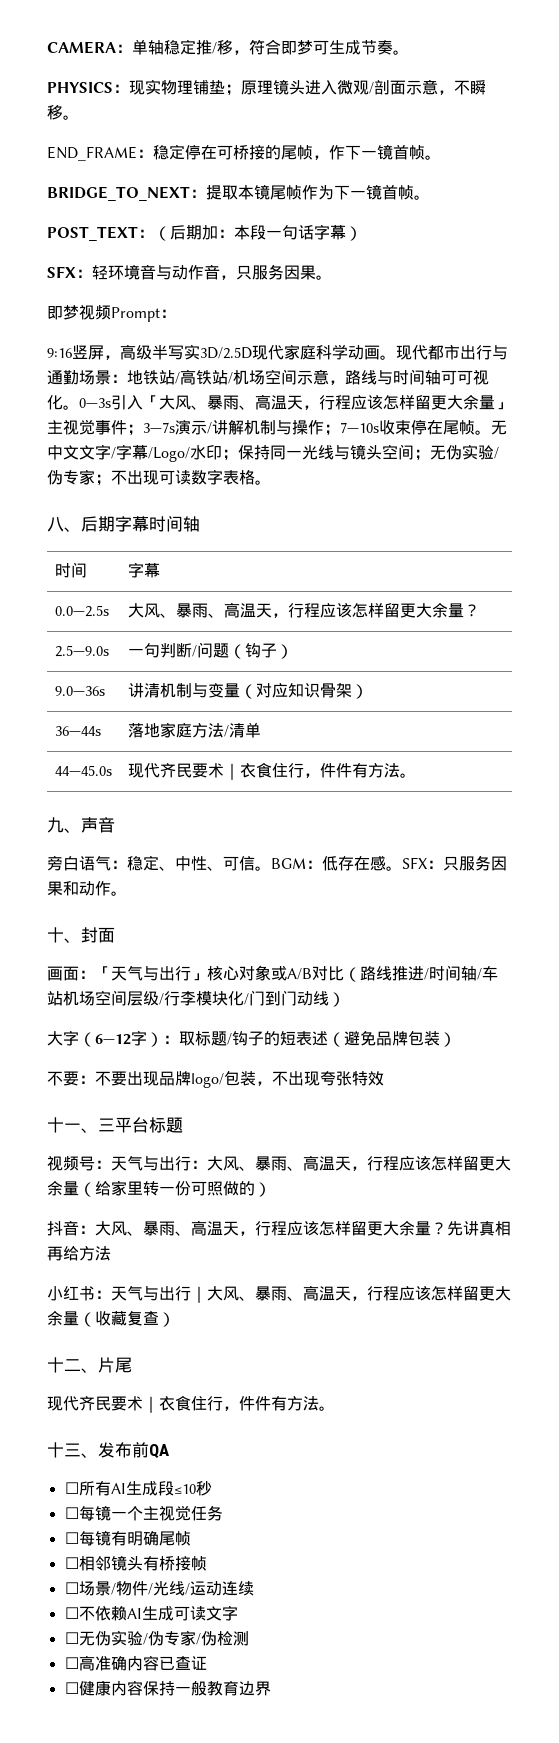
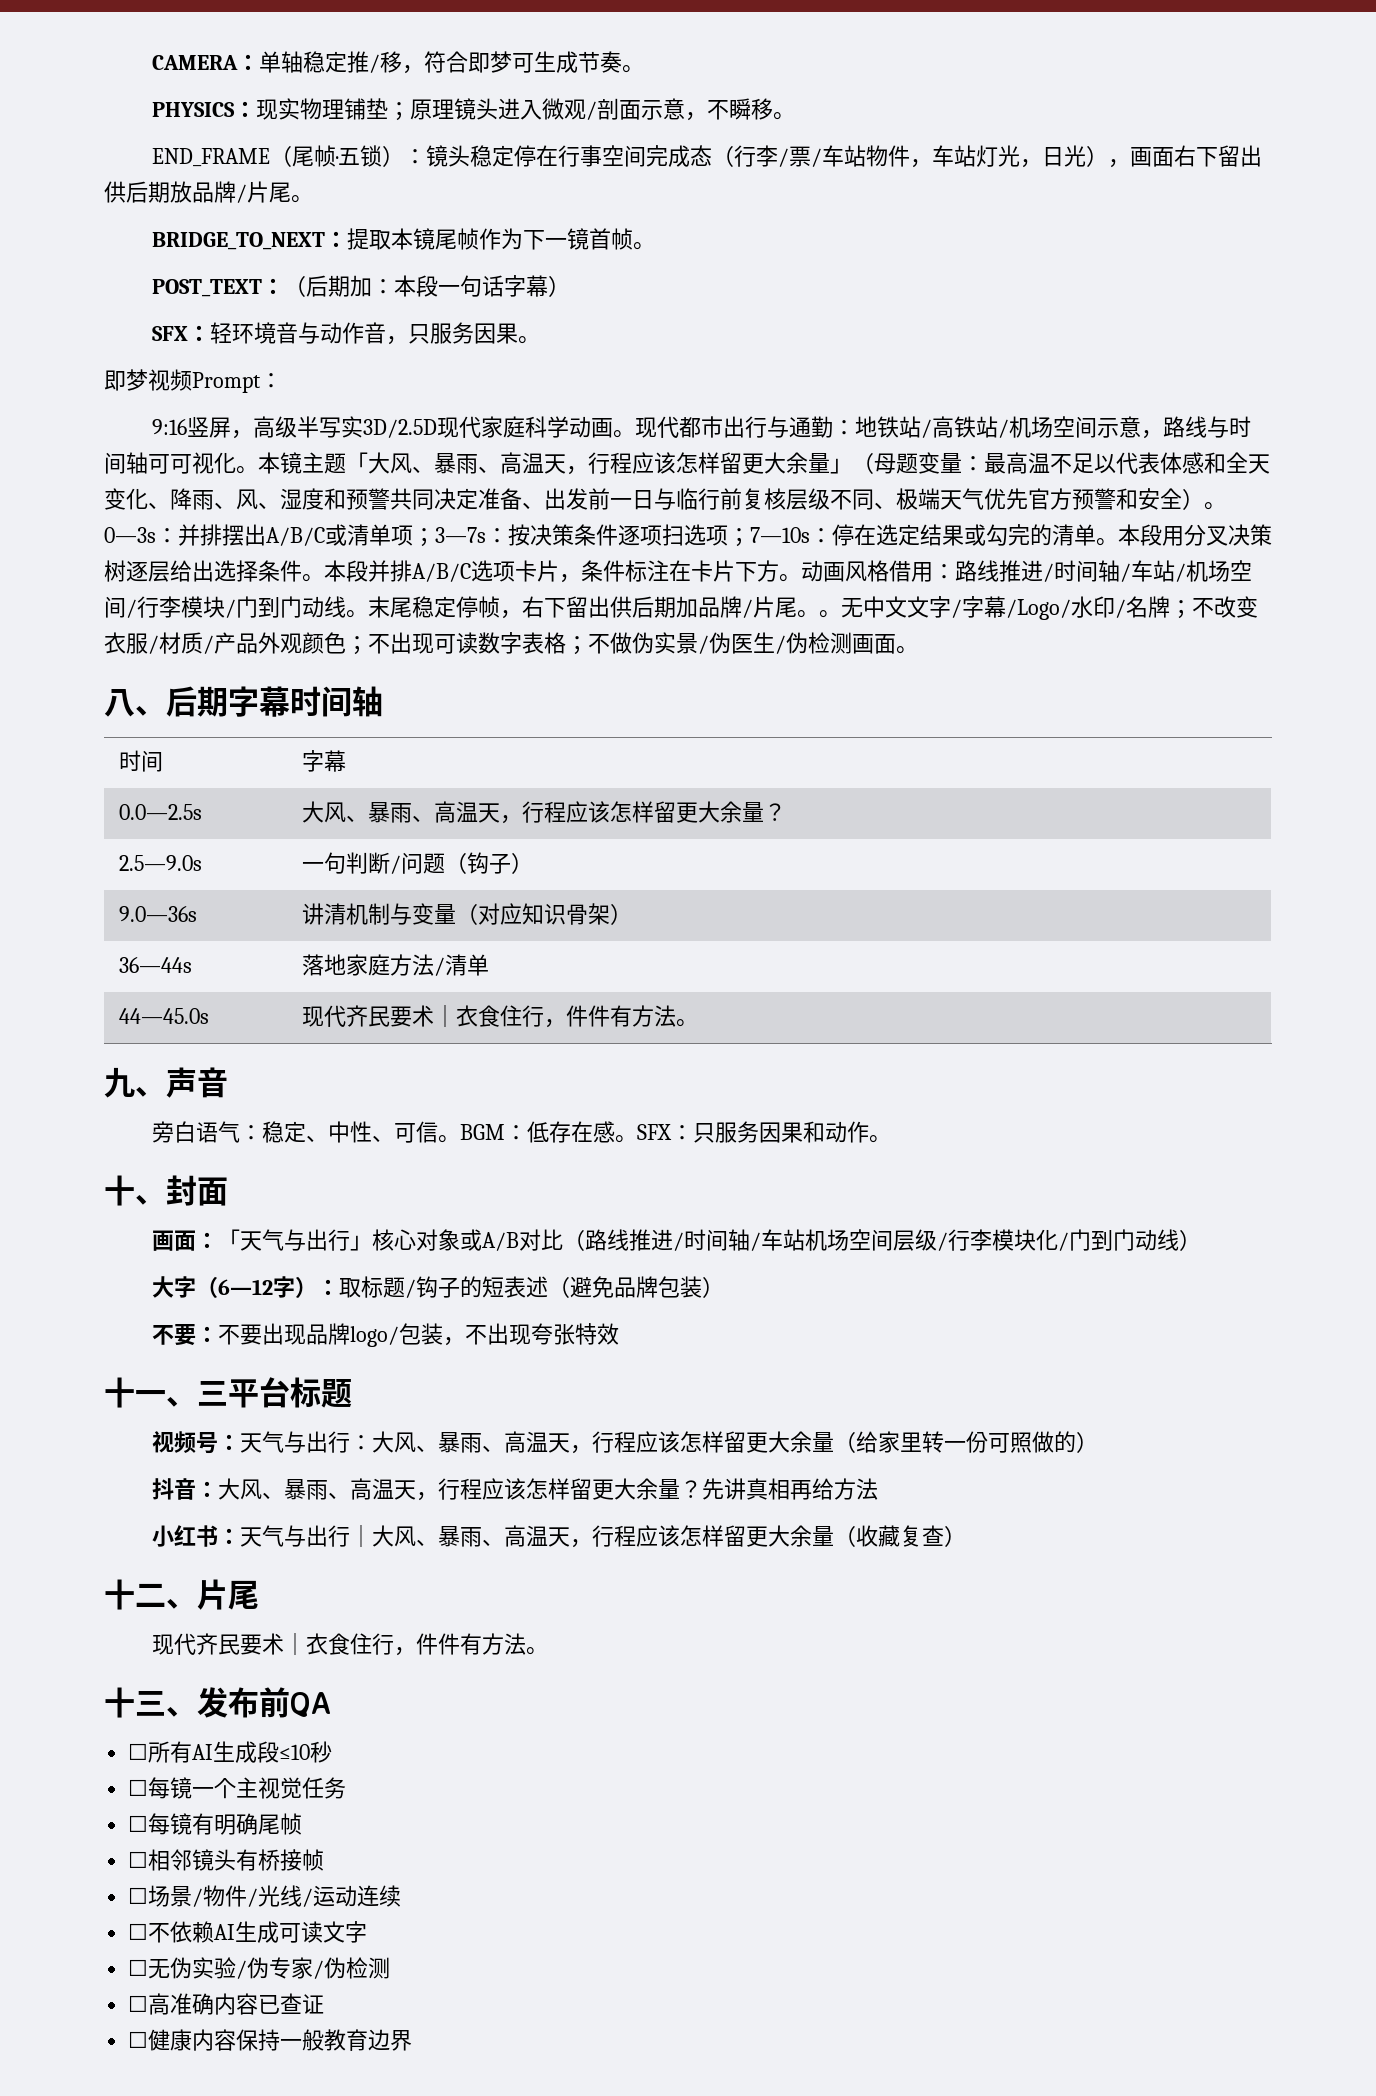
[137,144,425,160] ：稳定停在可桥接的尾帧，作下一镜首帧 -> [270,145,1263,168] [104,181,291,203] （尾帧·五锁）：镜头稳定停在行事空间完成态（行李/票/车站物件，车站灯光，日光），画面右下留出供后期放品牌/片尾
[79,370,111,385] 场景 -> (834, 427) none
[79,395,143,410] 0—3s引入 -> [258,452,346,474] 本镜主题
[47,419,475,436] 主视觉事件；3—7s演示/讲解机制与操作；7—10s收束停在尾帧 -> [852,452,1270,474] [104,488,1226,510] [104,524,1272,547] [104,560,1252,583] [104,596,819,619] （母题变量：最高温不足以代表体感和全天变化、降雨、风、湿度和预警共同决定准备、出发前一日与临行前复核层级不同、极端天气优先官方预警和安全）。0—3s：并排摆出A/B/C或清单项；3—7s：按决策条件逐项扫选项；7—10s：停在选定结果或勾完的清单。本段用分叉决策树逐层给出选择条件。本段并排A/B/C选项卡片，条件标注在卡片下方。动画风格借用：路线推进/时间轴/车站/机场空间/行李模块/门到门动线。末尾稳定停帧，右下留出供后期加品牌/片尾。
[222,444,499,461] [47,469,95,485] ；保持同一光线与镜头空间；无伪实验/伪专家 -> [1115,596,1258,619] [104,632,346,654] /名牌；不改变衣服/材质/产品外观颜色
(255, 477) none -> [566,632,896,655] ；不做伪实景/伪医生/伪检测画面

